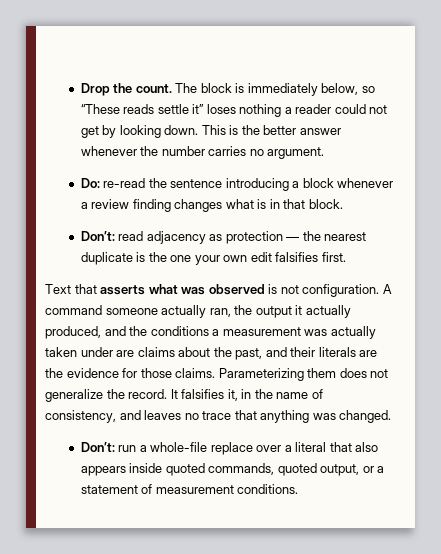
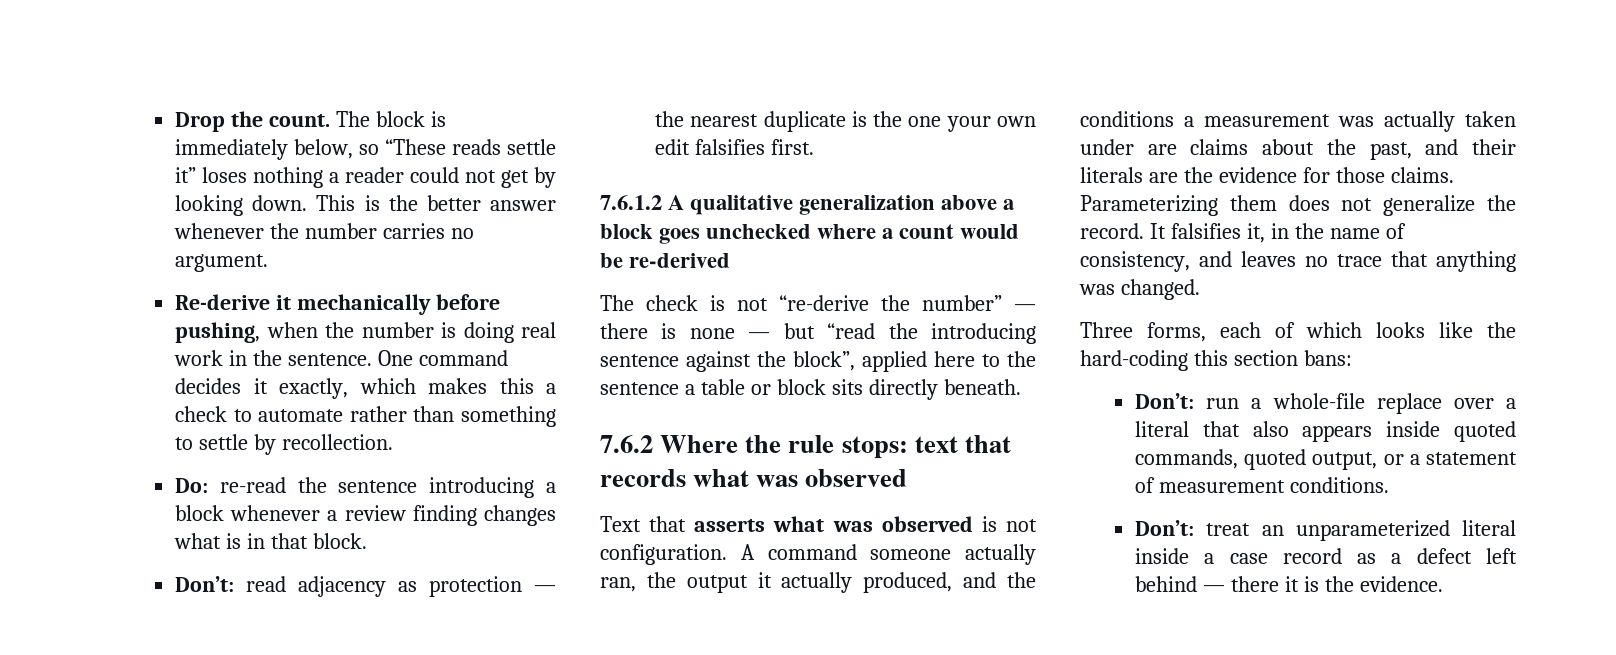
(325, 153) none -> [175,294,500,315] [175,322,556,343] [174,350,508,366] [175,378,556,399] [175,406,556,427] [175,434,393,455] // Re-derive it mechanically before pushing, when the number is doing real work in the sentence. One command decides it exactly, which makes this a check to automate rather than something to settle by recollection.
(346, 257) none -> [600,195,1015,215] [600,224,1020,244] [600,253,731,268] [600,295,1036,311] [600,323,1036,344] [600,351,1036,372] [600,379,1021,400] [600,435,1011,459] [600,469,908,487] // 7.6.1.2 A qualitative generalization above a block goes unchecked where a count would be re-derived // The check is not “re-derive the number” — there is none — but “read the introducing sentence against the block”, applied here to the sentence a table or block sits directly beneath. // 7.6.2 Where the rule stops: text that records what was observed
(392, 416) none -> [1080,322,1516,342] [1080,350,1352,371] // Three forms, each of which looks like the hard-coding this section bans:
(299, 489) none -> [1135,520,1516,541] [1135,548,1517,564] [1135,576,1443,592] // Don’t: treat an unparameterized literal inside a case record as a defect left behind — there it is the evidence.

